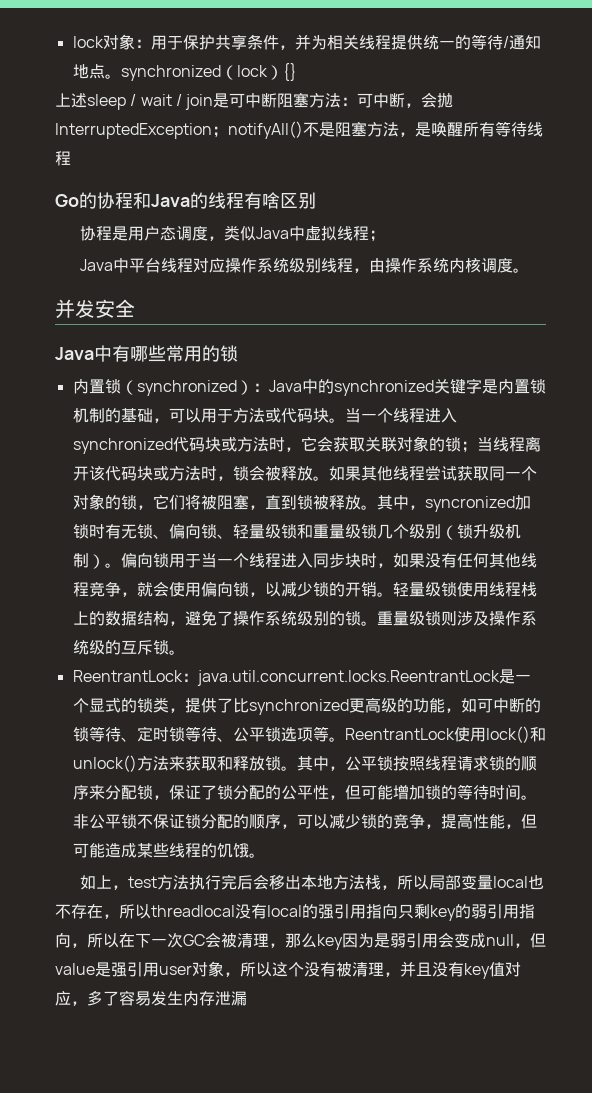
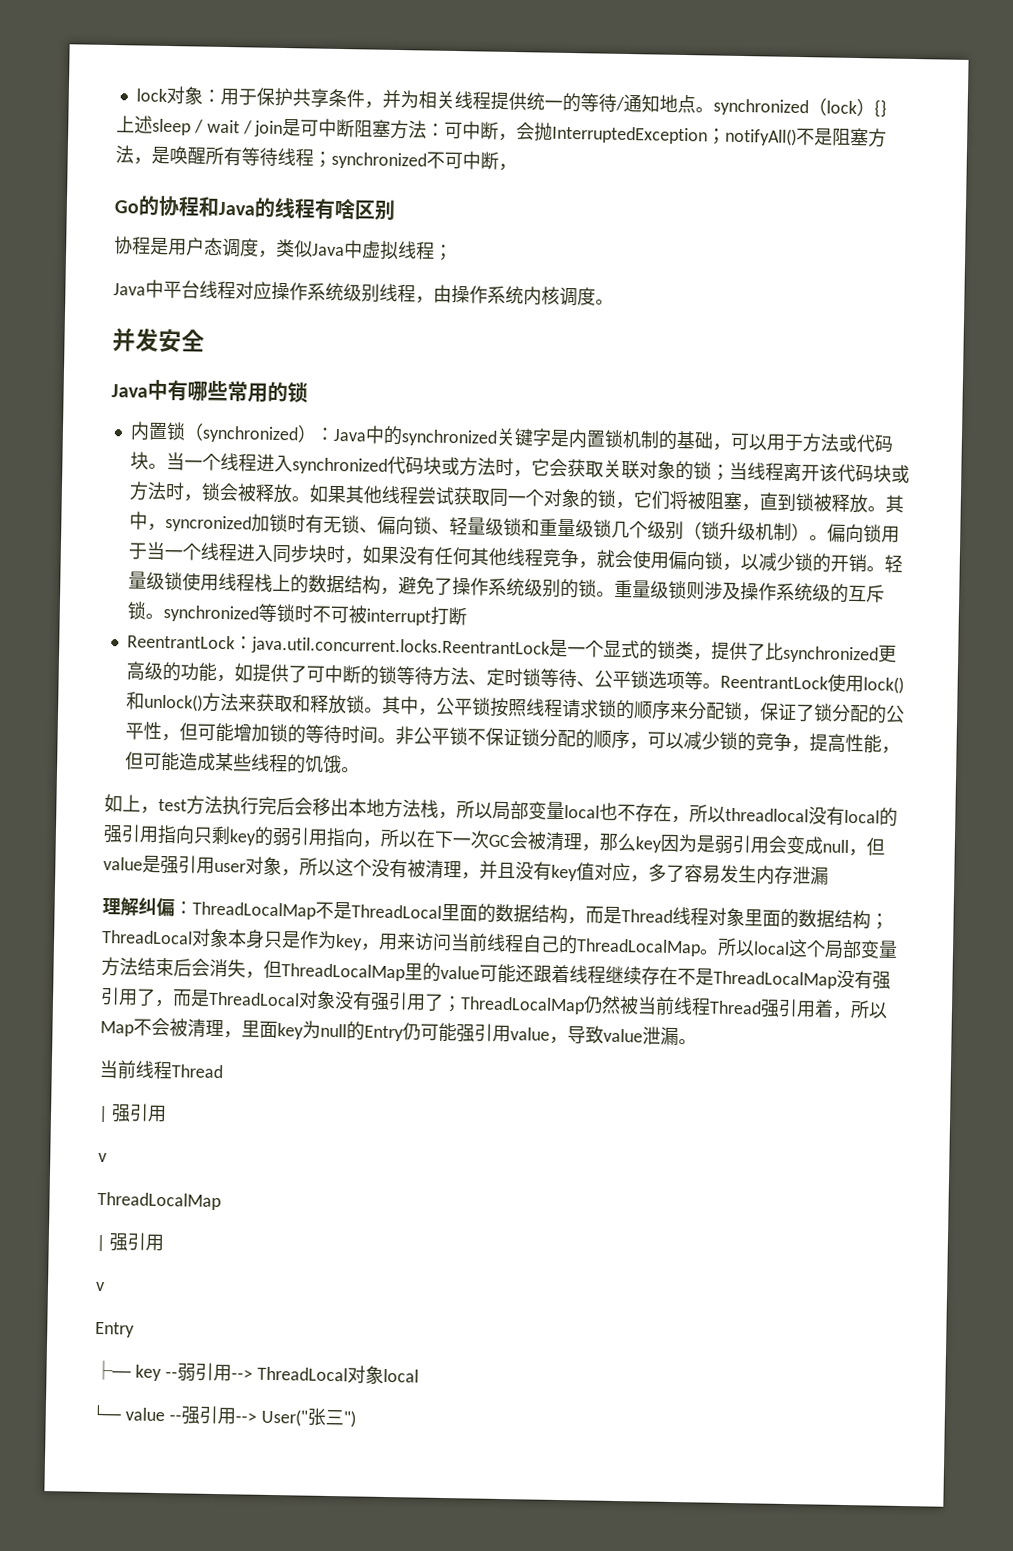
(71, 158) none -> [313,151,517,172] ；synchronized不可中断，
(185, 652) none -> [162,603,467,626] synchronized等锁时不可被interrupt打断
(477, 705) none -> [251,663,307,683] 提供了
(121, 734) none -> [431,666,469,687] 方法
(247, 998) none -> [102,897,889,930] [102,928,898,959] [101,956,891,990] [100,986,888,1020] [100,1017,697,1046] [99,1059,223,1080] [98,1103,167,1123] [98,1152,107,1163] [97,1191,221,1211] [96,1232,164,1252] [95,1281,105,1292] [95,1321,135,1338] [94,1359,419,1384] [93,1404,356,1428] // 理解纠偏：ThreadLocalMap不是ThreadLocal里面的数据结构，而是Thread线程对象里面的数据结构；ThreadLocal对象本身只是作为key，用来访问当前线程自己的ThreadLocalMap。所以local这个局部变量方法结束后会消失，但ThreadLocalMap里的value可能还跟着线程继续存在不是ThreadLocalMap没有强引用了，而是ThreadLocal对象没有强引用了；ThreadLocalMap仍然被当前线程Thread强引用着，所以Map不会被清理，里面key为null的Entry仍可能强引用value，导致value泄漏。 // 当前线程Thread // | 强引用 // v // ThreadLocalMap // | 强引用 // v // Entry // ├── key --弱引用--> ThreadLocal对象local // └── value --强引用--> User("张三")

